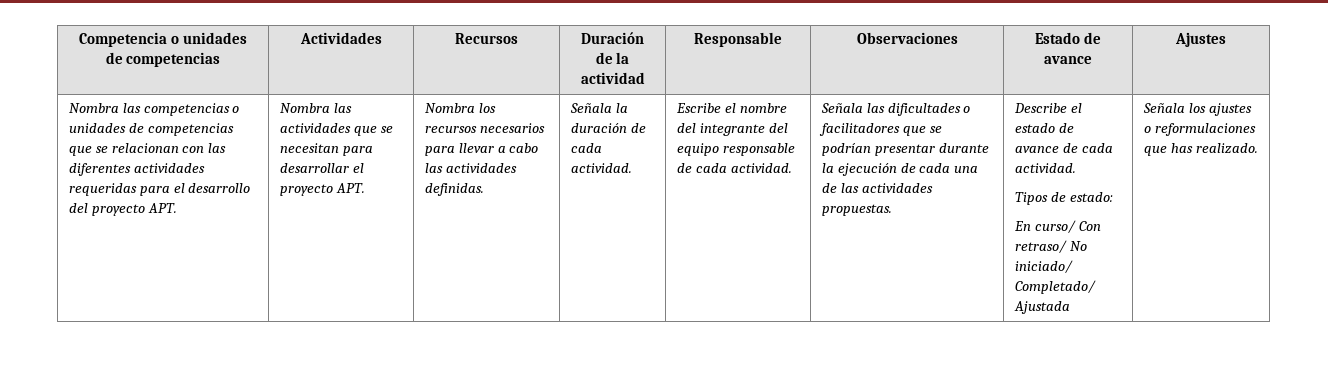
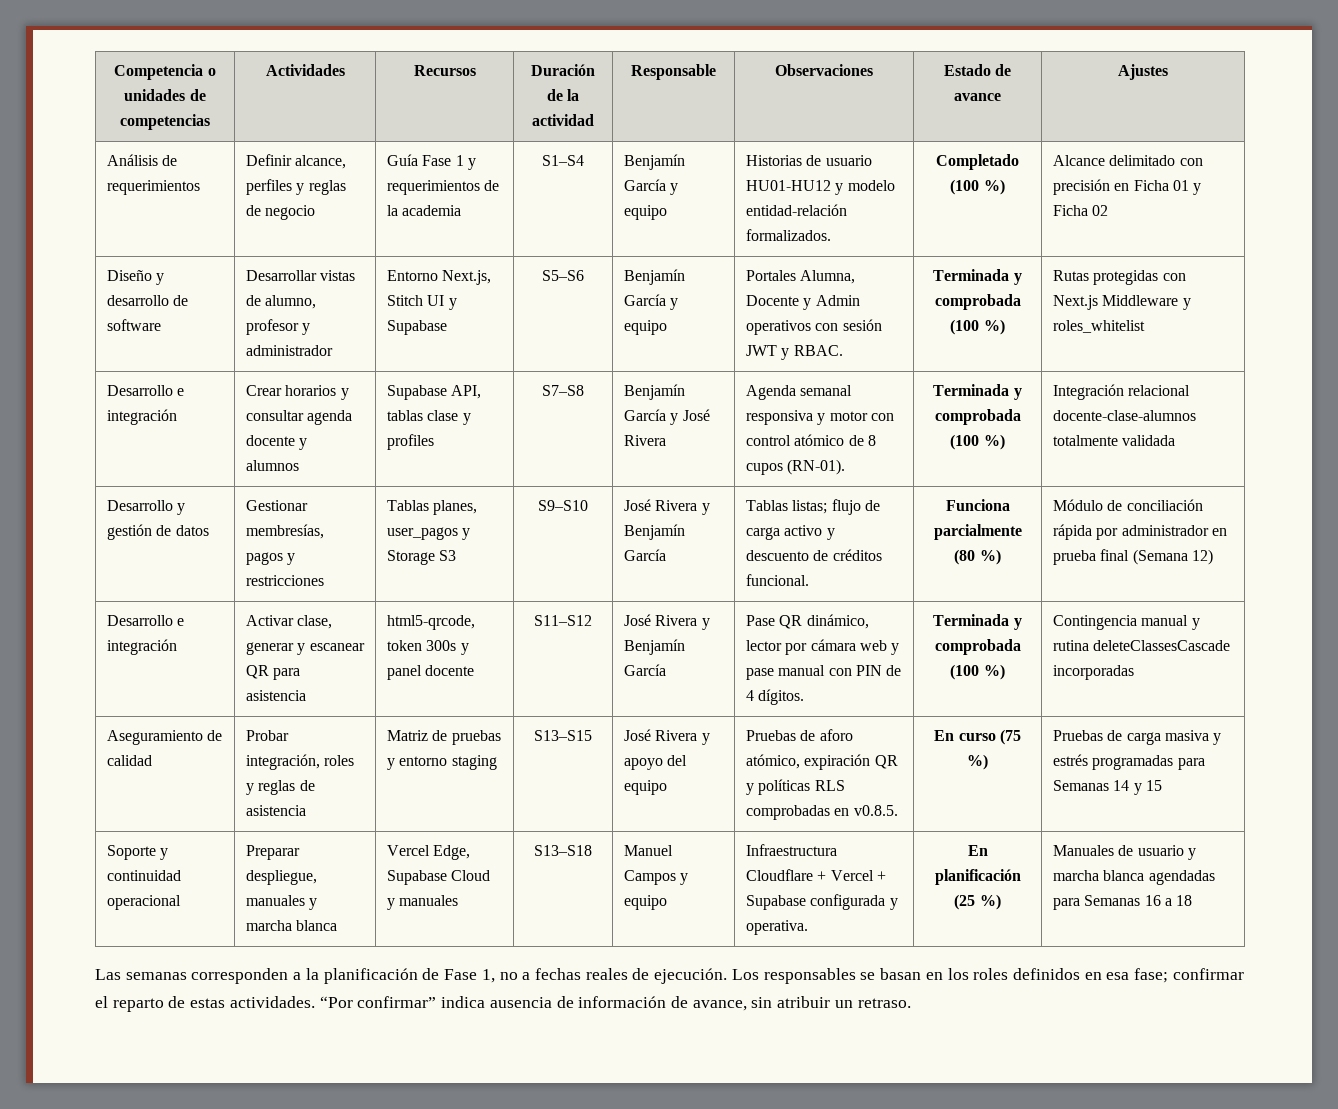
[68,103,240,116] [68,123,234,136] [68,143,227,156] [68,163,205,176] [68,183,251,196] [68,203,177,216] [279,103,352,113] [279,123,393,136] [279,143,373,156] [279,163,364,173] [279,183,365,196] [424,103,496,113] [424,123,545,133] [424,143,539,156] [424,163,517,173] [424,183,484,196] [569,103,628,113] [570,123,646,133] [570,143,602,153] [570,163,632,173] [675,103,787,113] [676,123,788,136] [676,143,795,156] [676,163,792,173] [820,103,971,116] [818,123,942,136] [821,143,989,156] [821,163,979,176] [821,183,933,193] [821,204,892,216] [1013,103,1082,113] [1014,123,1074,133] [1014,143,1113,153] [1014,163,1076,173] [1014,192,1113,205] [1013,220,1101,233] [1014,240,1087,253] [1014,260,1073,273] [1014,280,1096,294] [1013,301,1070,314] [1142,103,1252,116] [1143,123,1256,136] [1143,143,1258,156] Nombra las competencias o unidades de competencias que se relacionan con las diferentes actividades requeridas para el desarrollo del proyecto APT. | Nombra las actividades que se necesitan para desarrollar el proyecto APT. | Nombra los recursos necesarios para llevar a cabo las actividades definidas. | Señala la duración de cada actividad. | Escribe el nombre del integrante del equipo responsable de cada actividad. | Señala las dificultades o facilitadores que se podrían presentar durante la ejecución de cada una de las actividades propuestas. | Describe el estado de avance de cada actividad. // Tipos de estado: // En curso/ Con retraso/ No iniciado/ Completado/ Ajustada | Señala los ajustes o reformulaciones que has realizado. -> [107,154,178,166] [107,180,201,195] [246,154,347,169] [246,179,346,195] [246,205,316,220] [387,154,477,170] [387,180,500,195] [387,205,462,216] [542,155,584,166] [624,154,686,170] [624,179,679,195] [624,205,668,220] [746,155,872,166] [746,180,895,195] [746,204,848,216] [746,229,832,241] [936,154,1019,170] [950,179,1005,195] [1053,155,1203,166] [1053,179,1202,195] [1053,205,1109,216] [107,270,165,285] [107,295,189,306] [107,319,162,331] [246,270,356,281] [246,295,317,309] [246,319,311,335] [246,345,334,356] [387,270,492,285] [387,295,457,310] [387,320,448,335] [542,270,584,281] [624,269,686,285] [624,294,679,310] [624,320,668,335] [746,270,856,284] [746,295,860,310] [746,319,882,335] [746,345,843,360] [933,269,1022,285] [934,294,1021,310] [950,319,1005,335] [1053,270,1186,285] [1053,295,1191,310] [1053,320,1146,333] [107,385,185,396] [107,409,178,425] [246,385,349,400] [246,410,353,425] [246,435,308,450] [246,460,300,471] [387,385,482,400] [387,410,471,425] [387,434,435,450] [542,385,584,396] [624,384,686,400] [624,409,710,425] [624,435,667,446] [746,385,853,400] [746,410,895,425] [746,434,877,446] [746,459,846,475] [933,384,1022,400] [934,409,1021,425] [950,434,1005,450] [1053,384,1191,400] [1053,410,1197,421] [1053,435,1176,446] [107,500,186,515] [107,524,209,540] [246,500,309,511] [246,524,325,539] [246,552,296,565] [246,575,325,586] [387,500,478,515] [387,527,471,540] [387,550,457,565] [538,500,588,511] [624,499,710,515] [624,524,686,540] [624,549,667,561] [746,499,881,515] [746,525,835,540] [746,549,882,561] [746,574,810,586] [945,499,1010,511] [933,524,1022,540] [954,549,1001,565] [1053,499,1203,511] [1053,524,1228,540] [1053,549,1214,565] [107,615,185,626] [107,639,178,655] [246,615,333,629] [246,642,365,655] [246,665,301,680] [246,690,307,701] [387,615,476,630] [387,640,469,655] [387,665,475,680] [534,615,592,626] [624,614,710,630] [624,639,686,655] [624,664,667,676] [746,614,869,629] [746,639,900,655] [746,665,902,680] [746,689,805,705] [933,614,1022,630] [934,639,1021,655] [950,664,1005,680] [1053,615,1200,630] [1053,640,1231,651] [1053,665,1135,680] [107,730,223,745] [107,755,153,766] [246,730,290,741] [246,754,355,770] [246,780,315,795] [246,805,307,816] [387,730,501,745] [387,755,497,770] [534,730,592,741] [624,729,710,745] [624,755,688,770] [624,780,668,795] [746,729,853,741] [746,754,898,770] [746,779,845,795] [746,805,898,820] [934,729,1021,745] [967,754,988,770] [1053,730,1222,745] [1053,754,1205,770] [1053,780,1163,795] [107,845,169,860] [107,870,182,881] [107,895,182,910] [246,845,301,860] [246,870,318,885] [246,895,318,910] [246,920,338,931] [387,845,471,860] [387,870,491,885] [387,895,459,910] [534,845,592,856] [624,845,674,856] [624,870,689,885] [624,895,668,910] [746,844,838,856] [746,869,887,881] [746,894,898,910] [746,920,809,935] [967,845,988,856] [934,869,1021,885] [954,894,1001,910] [1053,845,1197,860] [1053,870,1215,885] [1053,895,1193,910] [95,968,1244,984] [95,996,911,1012] Análisis de requerimientos | Definir alcance, perfiles y reglas de negocio | Guía Fase 1 y requerimientos de la academia | S1–S4 | Benjamín García y equipo | Historias de usuario HU01-HU12 y modelo entidad-relación formalizados. | Completado (100 %) | Alcance delimitado con precisión en Ficha 01 y Ficha 02 // Diseño y desarrollo de software | Desarrollar vistas de alumno, profesor y administrador | Entorno Next.js, Stitch UI y Supabase | S5–S6 | Benjamín García y equipo | Portales Alumna, Docente y Admin operativos con sesión JWT y RBAC. | Terminada y comprobada (100 %) | Rutas protegidas con Next.js Middleware y roles_whitelist // Desarrollo e integración | Crear horarios y consultar agenda docente y alumnos | Supabase API, tablas clase y profiles | S7–S8 | Benjamín García y José Rivera | Agenda semanal responsiva y motor con control atómico de 8 cupos (RN-01). | Terminada y comprobada (100 %) | Integración relacional docente-clase-alumnos totalmente validada // Desarrollo y gestión de datos | Gestionar membresías, pagos y restricciones | Tablas planes, user_pagos y Storage S3 | S9–S10 | José Rivera y Benjamín García | Tablas listas; flujo de carga activo y descuento de créditos funcional. | Funciona parcialmente (80 %) | Módulo de conciliación rápida por administrador en prueba final (Semana 12) // Desarrollo e integración | Activar clase, generar y escanear QR para asistencia | html5-qrcode, token 300s y panel docente | S11–S12 | José Rivera y Benjamín García | Pase QR dinámico, lector por cámara web y pase manual con PIN de 4 dígitos. | Terminada y comprobada (100 %) | Contingencia manual y rutina deleteClassesCascade incorporadas // Aseguramiento de calidad | Probar integración, roles y reglas de asistencia | Matriz de pruebas y entorno staging | S13–S15 | José Rivera y apoyo del equipo | Pruebas de aforo atómico, expiración QR y políticas RLS comprobadas en v0.8.5. | En curso (75 %) | Pruebas de carga masiva y estrés programadas para Semanas 14 y 15 // Soporte y continuidad operacional | Preparar despliegue, manuales y marcha blanca | Vercel Edge, Supabase Cloud y manuales | S13–S18 | Manuel Campos y equipo | Infraestructura Cloudflare + Vercel + Supabase configurada y operativa. | En planificación (25 %) | Manuales de usuario y marcha blanca agendadas para Semanas 16 a 18 // Las semanas corresponden a la planificación de Fase 1, no a fechas reales de ejecución. Los responsables se basan en los roles definidos en esa fase; confirmar el reparto de estas actividades. “Por confirmar” indica ausencia de información de avance, sin atribuir un retraso.

